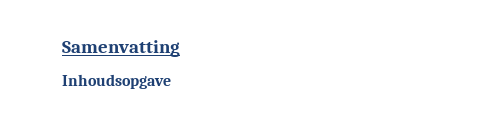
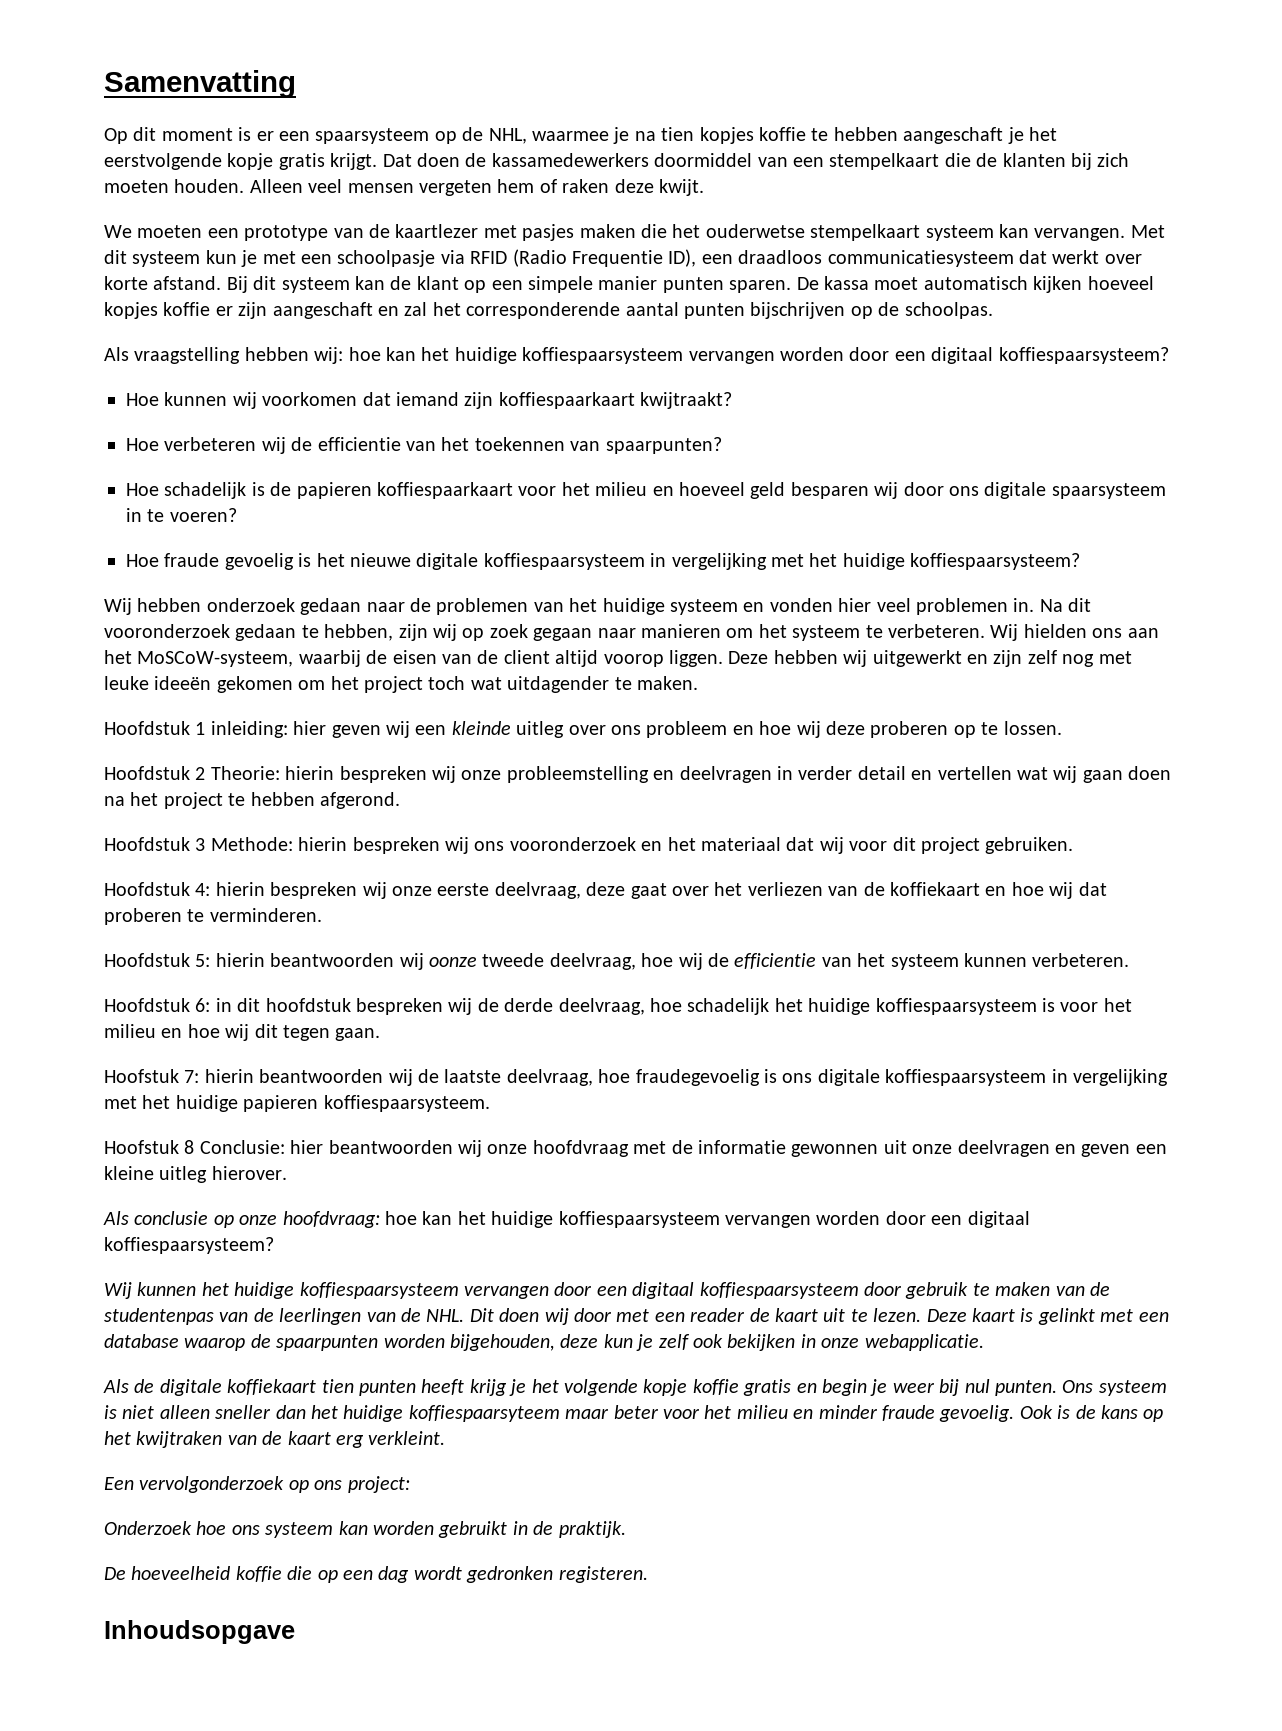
(180, 48) none -> [104,127,1057,144] [104,153,1130,170] [104,179,704,196] [104,224,1165,241] [104,249,1142,267] [104,276,1154,293] [104,302,993,319] [104,347,1169,364] [126,392,733,409] [126,437,722,454] [126,482,1166,499] [126,508,237,522] [126,553,1081,570] [104,598,1092,615] [104,624,1159,641] [104,650,1132,667] [104,676,698,693] [104,721,1062,738] [104,766,1172,783] [104,792,400,809] [104,837,1074,854] [104,882,1107,899] [104,908,322,925] [104,953,1130,970] [104,998,1132,1015] [104,1024,381,1041] [104,1069,1168,1086] [104,1095,490,1112] [104,1140,1167,1157] [104,1166,287,1183] [103,1211,1030,1228] [104,1237,274,1254] [104,1282,1110,1299] [104,1308,1169,1325] [104,1334,984,1351] [103,1379,1167,1396] [104,1405,1164,1422] [104,1431,446,1448] [104,1476,410,1493] [104,1521,626,1538] [104,1566,648,1583] // Op dit moment is er een spaarsysteem op de NHL, waarmee je na tien kopjes koffie te hebben aangeschaft je het eerstvolgende kopje gratis krijgt. Dat doen de kassamedewerkers doormiddel van een stempelkaart die de klanten bij zich moeten houden. Alleen veel mensen vergeten hem of raken deze kwijt. // We moeten een prototype van de kaartlezer met pasjes maken die het ouderwetse stempelkaart systeem kan vervangen. Met dit systeem kun je met een schoolpasje via RFID (Radio Frequentie ID), een draadloos communicatiesysteem dat werkt over korte afstand. Bij dit systeem kan de klant op een simpele manier punten sparen. De kassa moet automatisch kijken hoeveel kopjes koffie er zijn aangeschaft en zal het corresponderende aantal punten bijschrijven op de schoolpas. // Als vraagstelling hebben wij: hoe kan het huidige koffiespaarsysteem vervangen worden door een digitaal koffiespaarsysteem? // Hoe kunnen wij voorkomen dat iemand zijn koffiespaarkaart kwijtraakt? // Hoe verbeteren wij de efficientie van het toekennen van spaarpunten? // Hoe schadelijk is de papieren koffiespaarkaart voor het milieu en hoeveel geld besparen wij door ons digitale spaarsysteem in te voeren? // Hoe fraude gevoelig is het nieuwe digitale koffiespaarsysteem in vergelijking met het huidige koffiespaarsysteem? // Wij hebben onderzoek gedaan naar de problemen van het huidige systeem en vonden hier veel problemen in. Na dit vooronderzoek gedaan te hebben, zijn wij op zoek gegaan naar manieren om het systeem te verbeteren. Wij hielden ons aan het MoSCoW-systeem, waarbij de eisen van de client altijd voorop liggen. Deze hebben wij uitgewerkt en zijn zelf nog met leuke ideeën gekomen om het project toch wat uitdagender te maken. // Hoofdstuk 1 inleiding: hier geven wij een kleinde uitleg over ons probleem en hoe wij deze proberen op te lossen. // Hoofdstuk 2 Theorie: hierin bespreken wij onze probleemstelling en deelvragen in verder detail en vertellen wat wij gaan doen na het project te hebben afgerond. // Hoofdstuk 3 Methode: hierin bespreken wij ons vooronderzoek en het materiaal dat wij voor dit project gebruiken. // Hoofdstuk 4: hierin bespreken wij onze eerste deelvraag, deze gaat over het verliezen van de koffiekaart en hoe wij dat proberen te verminderen. // Hoofdstuk 5: hierin beantwoorden wij oonze tweede deelvraag, hoe wij de efficientie van het systeem kunnen verbeteren. // Hoofdstuk 6: in dit hoofdstuk bespreken wij de derde deelvraag, hoe schadelijk het huidige koffiespaarsysteem is voor het milieu en hoe wij dit tegen gaan. // Hoofstuk 7: hierin beantwoorden wij de laatste deelvraag, hoe fraudegevoelig is ons digitale koffiespaarsysteem in vergelijking met het huidige papieren koffiespaarsysteem. // Hoofstuk 8 Conclusie: hier beantwoorden wij onze hoofdvraag met de informatie gewonnen uit onze deelvragen en geven een kleine uitleg hierover. // Als conclusie op onze hoofdvraag: hoe kan het huidige koffiespaarsysteem vervangen worden door een digitaal koffiespaarsysteem? // Wij kunnen het huidige koffiespaarsysteem vervangen door een digitaal koffiespaarsysteem door gebruik te maken van de studentenpas van de leerlingen van de NHL. Dit doen wij door met een reader de kaart uit te lezen. Deze kaart is gelinkt met een database waarop de spaarpunten worden bijgehouden, deze kun je zelf ook bekijken in onze webapplicatie. // Als de digitale koffiekaart tien punten heeft krijg je het volgende kopje koffie gratis en begin je weer bij nul punten. Ons systeem is niet alleen sneller dan het huidige koffiespaarsyteem maar beter voor het milieu en minder fraude gevoelig. Ook is de kans op het kwijtraken van de kaart erg verkleint. // Een vervolgonderzoek op ons project: // Onderzoek hoe ons systeem kan worden gebruikt in de praktijk. // De hoeveelheid koffie die op een dag wordt gedronken registeren.

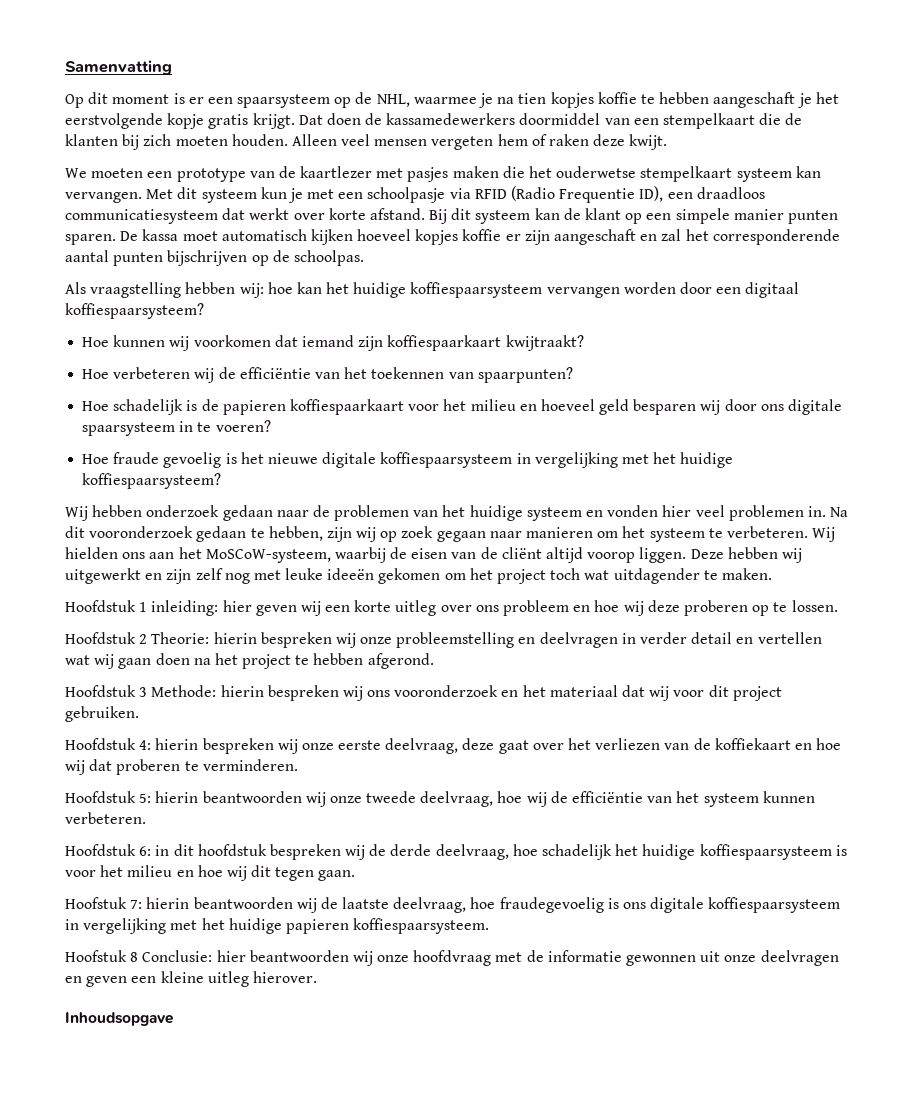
[317,437,401,451] efficientie -> [239,367,311,379] efficiëntie
[503,650,550,664] client -> [501,547,542,559] cliënt
[451,721,511,735] kleinde -> [354,600,392,612] korte
[429,957,477,967] oonze -> [329,796,362,803] onze
[734,953,817,969] efficientie -> [572,791,644,803] efficiëntie
[103,1211,1030,1228] [104,1237,274,1254] [104,1282,1110,1299] [104,1308,1169,1325] [104,1334,984,1351] [103,1379,1167,1396] [104,1405,1164,1422] [104,1431,446,1448] [104,1476,410,1493] [104,1521,626,1538] [104,1566,648,1583] // Als conclusie op onze hoofdvraag: hoe kan het huidige koffiespaarsysteem vervangen worden door een digitaal koffiespaarsysteem? // Wij kunnen het huidige koffiespaarsysteem vervangen door een digitaal koffiespaarsysteem door gebruik te maken van de studentenpas van de leerlingen van de NHL. Dit doen wij door met een reader de kaart uit te lezen. Deze kaart is gelinkt met een database waarop de spaarpunten worden bijgehouden, deze kun je zelf ook bekijken in onze webapplicatie. // Als de digitale koffiekaart tien punten heeft krijg je het volgende kopje koffie gratis en begin je weer bij nul punten. Ons systeem is niet alleen sneller dan het huidige koffiespaarsyteem maar beter voor het milieu en minder fraude gevoelig. Ook is de kans op het kwijtraken van de kaart erg verkleint. // Een vervolgonderzoek op ons project: // Onderzoek hoe ons systeem kan worden gebruikt in de praktijk. // De hoeveelheid koffie die op een dag wordt gedronken registeren. -> (317, 977) none

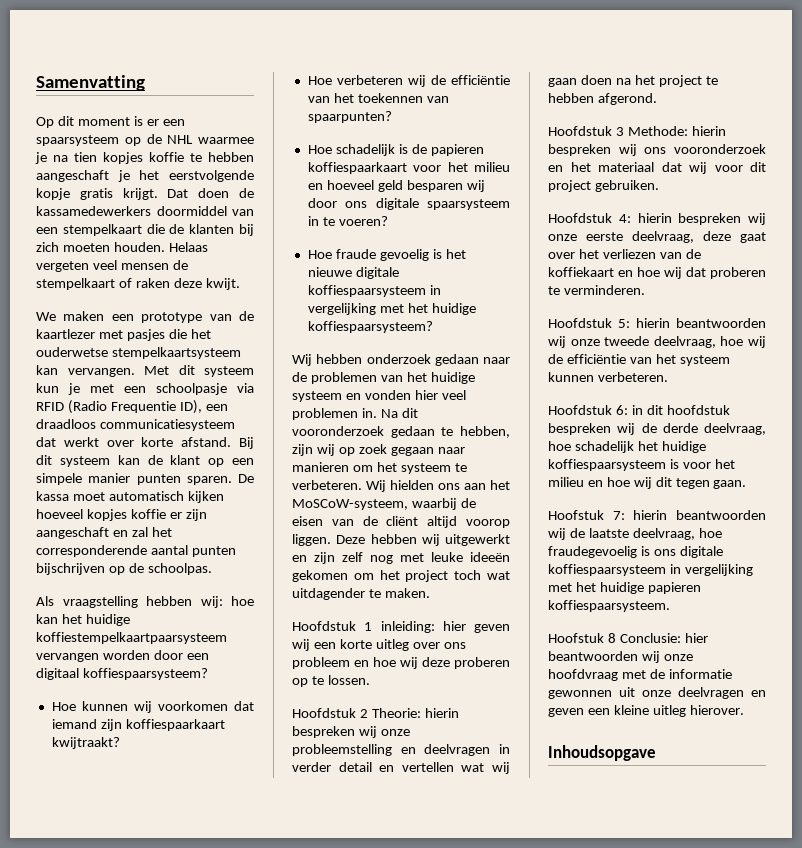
[376,94,410,107] NHL, -> [167,135,194,144] NHL
[291,134,528,150] Alleen veel mensen vergeten hem -> [168,242,208,252] [36,260,188,272] [36,278,115,290] Helaas vergeten veel mensen de stempelkaart
[91,168,144,178] moeten -> [63,311,105,321] maken
[452,166,499,178] maken -> (165, 335) none
[640,166,792,182] stempelkaart systeem -> [111,347,241,359] stempelkaartsysteem
[410,282,543,298] koffiespaarsysteem -> [36,632,227,644] koffiestempelkaartpaarsysteem

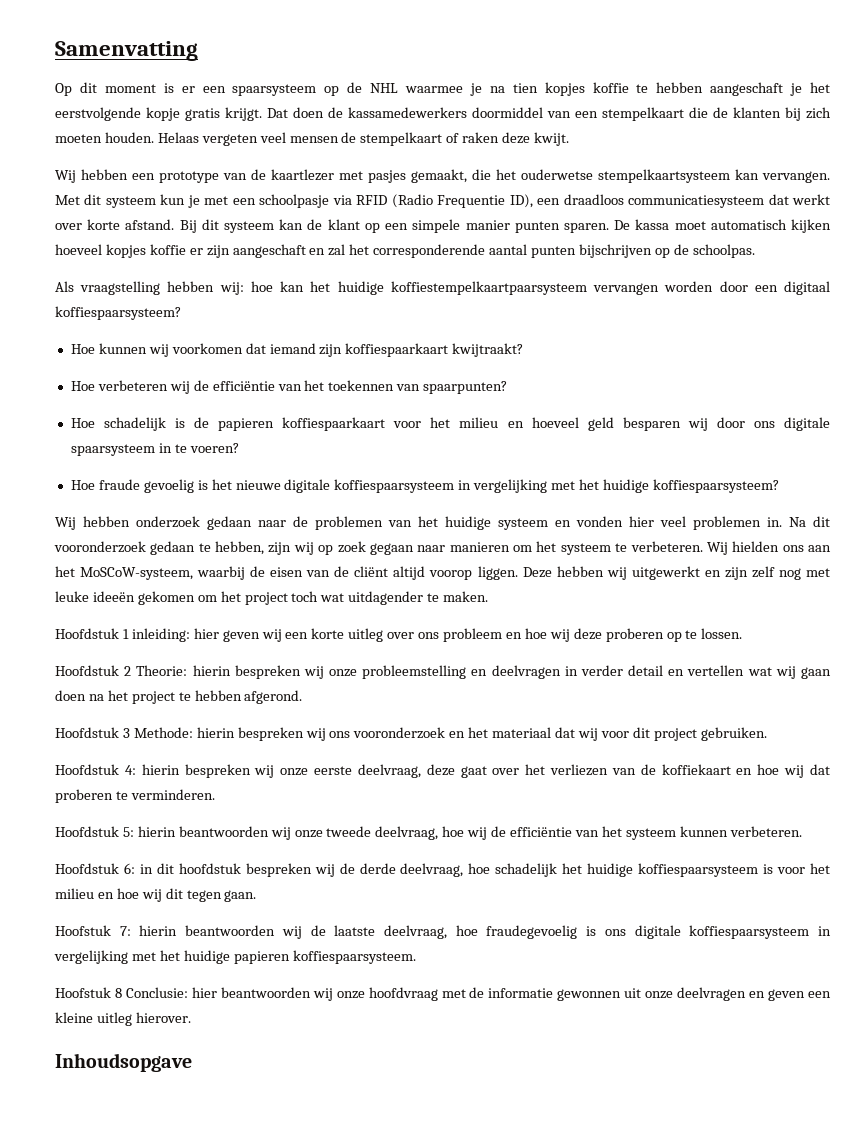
[36,311,105,321] We maken -> [55,169,128,183] Wij hebben
(165, 335) none -> [411,169,467,183] gemaakt,

